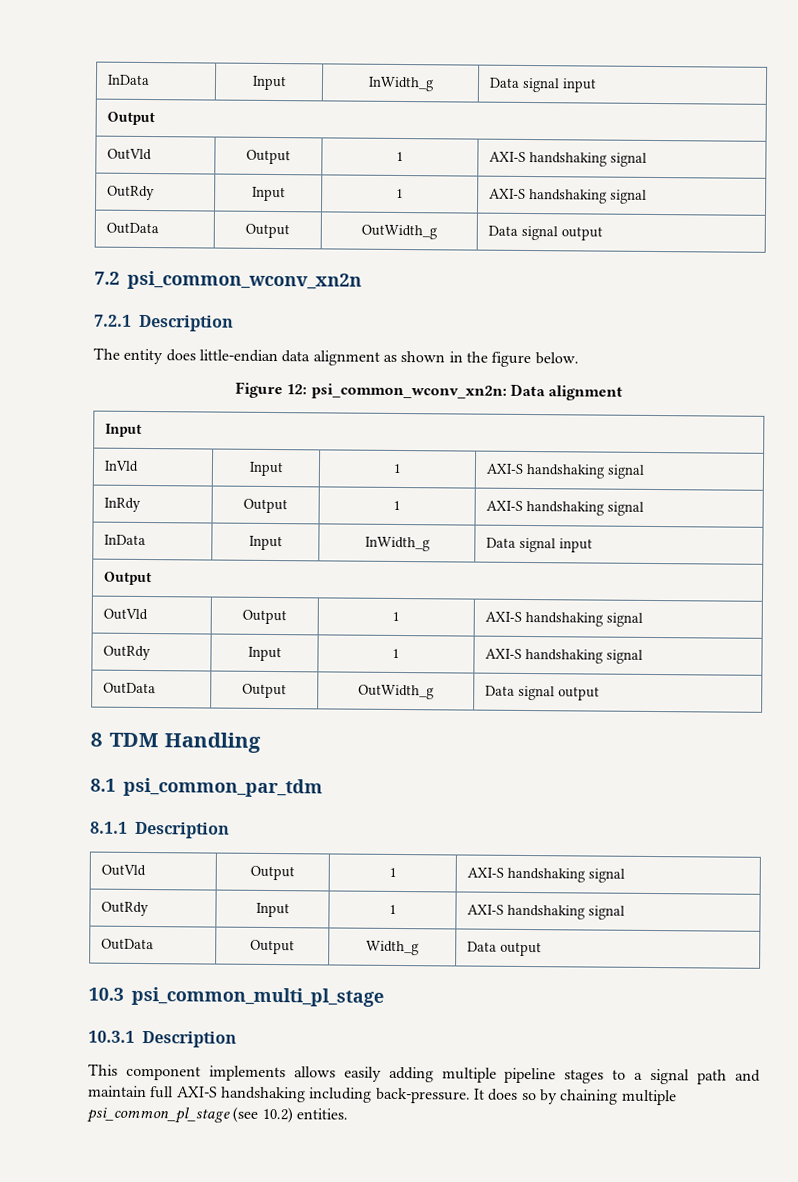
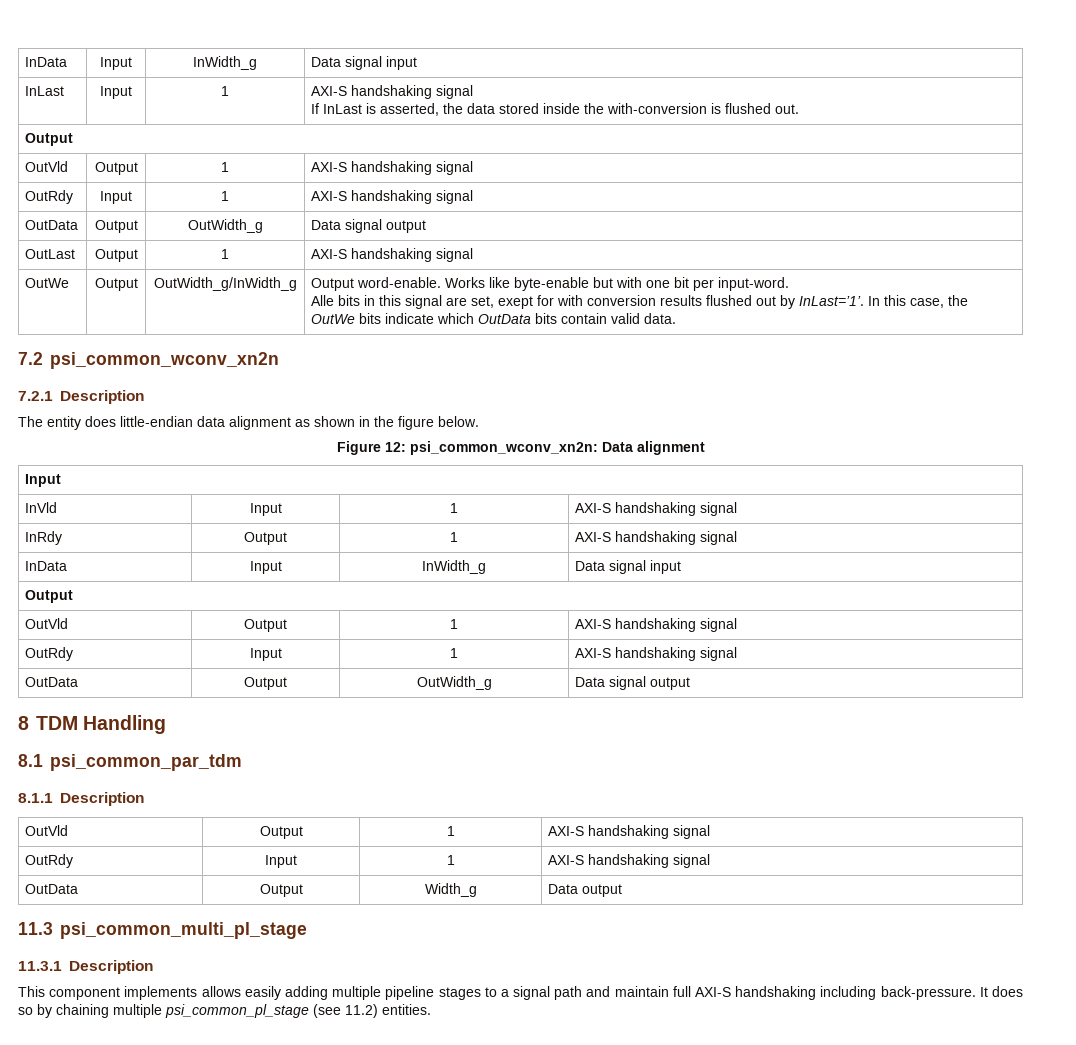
[106,74,150,86] [251,75,287,91] [367,76,434,92] [488,77,597,93] InData | Input | InWidth_g | Data signal input -> [25,57,68,67] [100,57,132,70] [193,56,257,70] [311,56,418,70] [25,86,65,96] [100,86,132,99] [221,86,229,96] [311,85,474,99] [311,103,800,116] InData | Input | InWidth_g | Data signal input // InLast | Input | 1 | AXI-S handshaking signal // If InLast is asserted, the data stored inside the with-conversion is flushed out.
(603, 233) none -> [25,249,76,259] [94,249,138,262] [221,249,229,259] [311,248,474,262] [25,278,70,288] [94,278,138,291] [153,277,297,291] [311,277,790,291] [311,295,969,309] [311,313,677,324] // OutLast | Output | 1 | AXI-S handshaking signal // OutWe | Output | OutWidth_g/InWidth_g | Output word-enable. Works like byte-enable but with one bit per input-word. // Alle bits in this signal are set, exept for with conversion results flushed out by InLast=’1’. In this case, the OutWe bits indicate which OutData bits contain valid data.
[88,987,124,1001] 10.3 -> [18,922,53,935] 11.3
[88,1030,135,1043] 10.3.1 -> [18,961,62,971] 11.3.1
[261,1106,293,1124] 10.2) -> [345,1004,378,1018] 11.2)

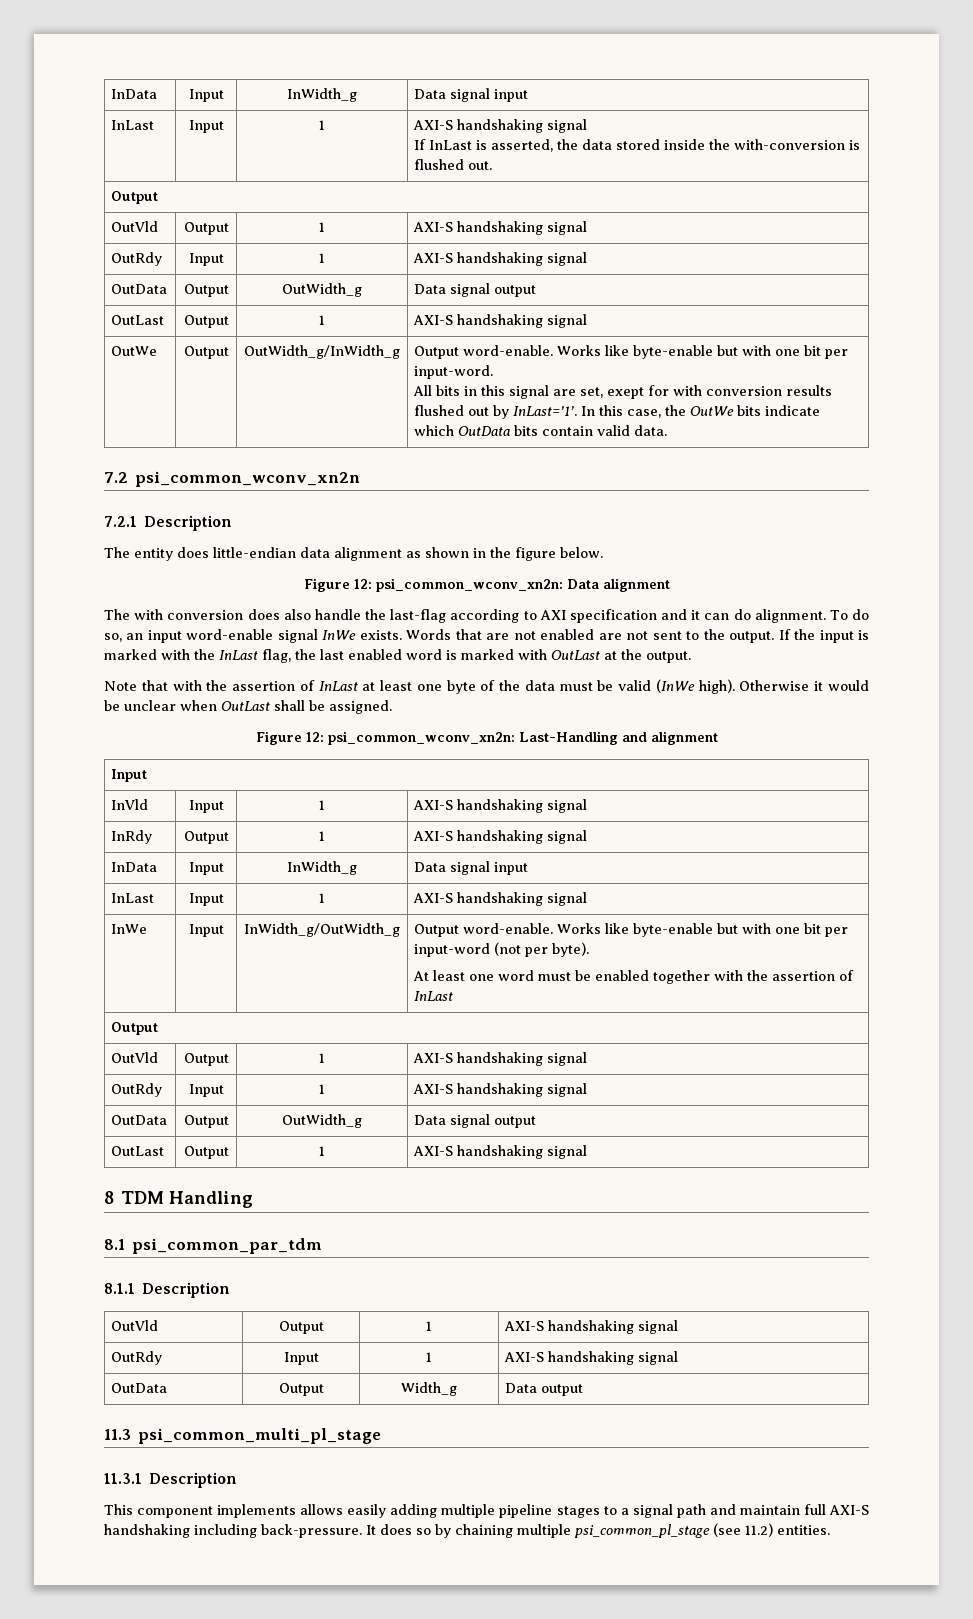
[311,295,335,306] Alle -> [413,385,433,396] All
(705, 448) none -> [104,609,869,623] [104,629,870,643] [104,649,691,663] [104,679,870,694] [104,700,392,714] [255,731,718,745] // The with conversion does also handle the last-flag according to AXI specification and it can do alignment. To do so, an input word-enable signal InWe exists. Words that are not enabled are not sent to the output. If the input is marked with the InLast flag, the last enabled word is marked with OutLast at the output. // Note that with the assertion of InLast at least one byte of the data must be valid (InWe high). Otherwise it would be unclear when OutLast shall be assigned. // Figure 12: psi_common_wconv_xn2n: Last-Handling and alignment
(682, 567) none -> [111,893,155,903] [188,893,224,906] [319,893,325,903] [413,892,588,906] [111,924,148,934] [188,924,224,937] [244,923,400,937] [414,923,849,937] [414,942,590,957] [413,970,855,984] [414,991,454,1001] // InLast | Input | 1 | AXI-S handshaking signal // InWe | Input | InWidth_g/OutWidth_g | Output word-enable. Works like byte-enable but with one bit per input-word (not per byte). // At least one word must be enabled together with the assertion of InLast
(691, 683) none -> [111,1146,165,1156] [183,1146,229,1159] [319,1146,325,1156] [413,1145,588,1159] // OutLast | Output | 1 | AXI-S handshaking signal

